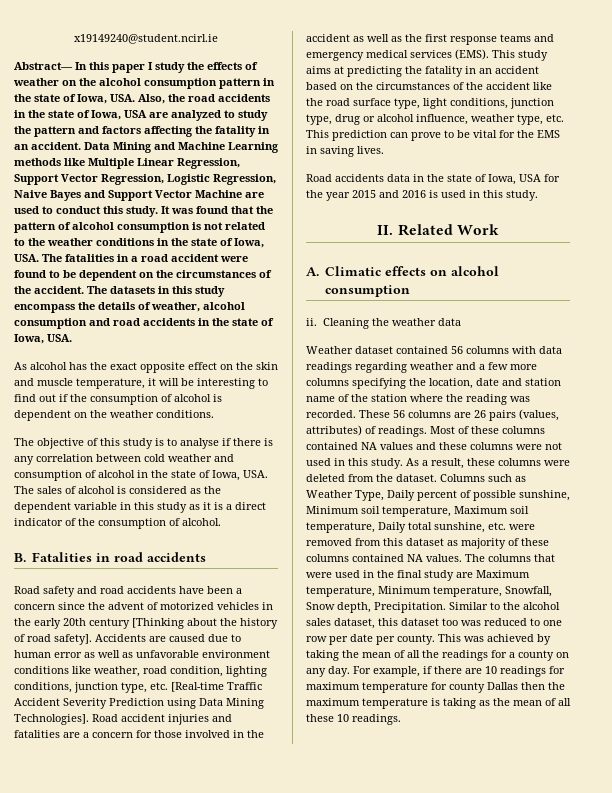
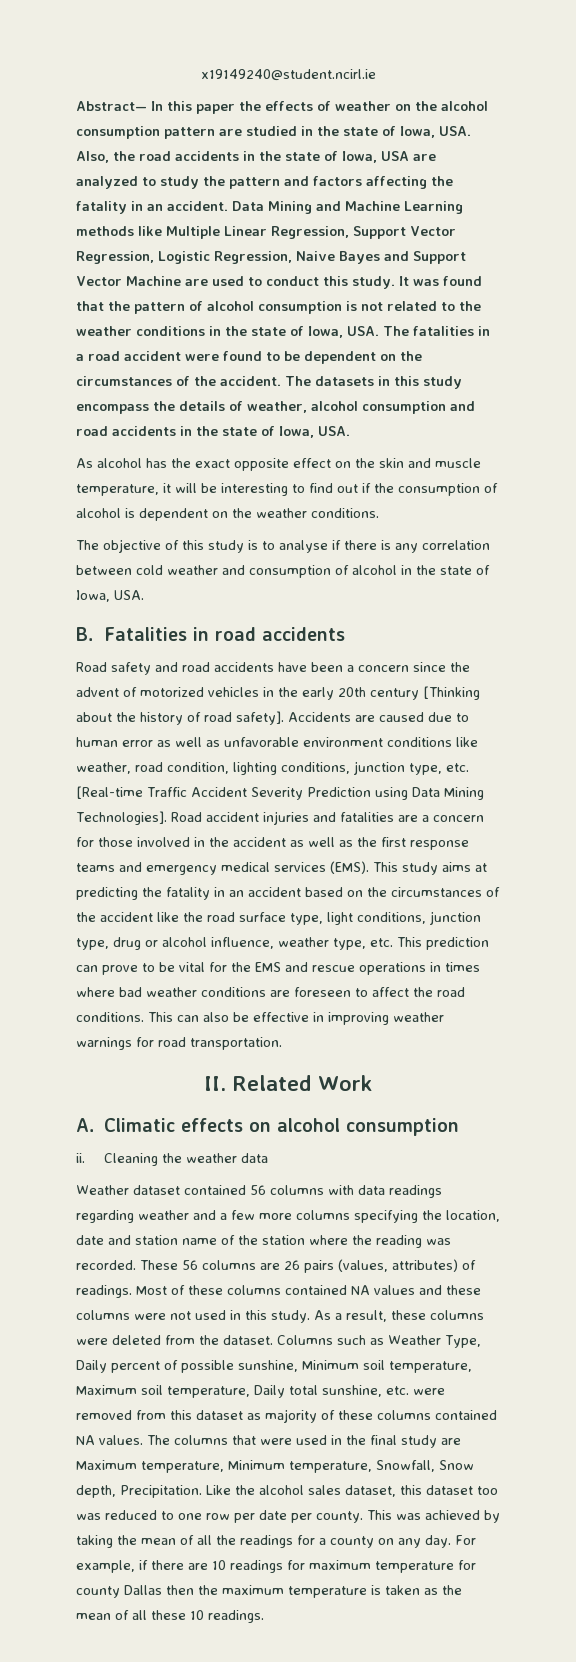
[148,62,185,73] I study -> (235, 109) none
(261, 83) none -> [219,126,297,136] are studied
[14,486,221,494] [14,502,266,513] [14,518,221,529] The sales of alcohol is considered as the dependent variable in this study as it is a direct indicator of the consumption of alcohol. -> (144, 595) none
[306,146,384,157] [306,174,560,185] [306,190,538,201] in saving lives. // Road accidents data in the state of Iowa, USA for the year 2015 and 2016 is used in this study. -> [285,962,480,975] [76,987,465,997] [76,1012,444,1025] [76,1037,282,1050] and rescue operations in times where bad weather conditions are foreseen to affect the road conditions. This can also be effective in improving weather warnings for road transportation.
[449,602,500,610] Similar to -> [206,1485,231,1495] Like
[443,698,476,709] taking -> [385,1585,420,1595] taken

